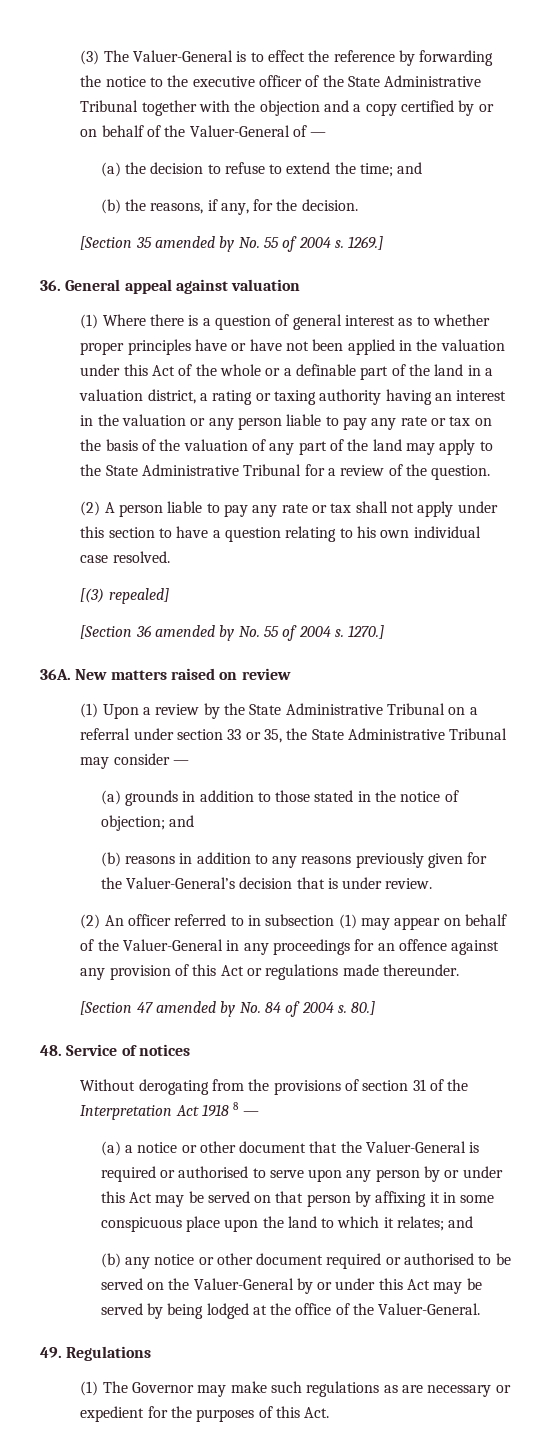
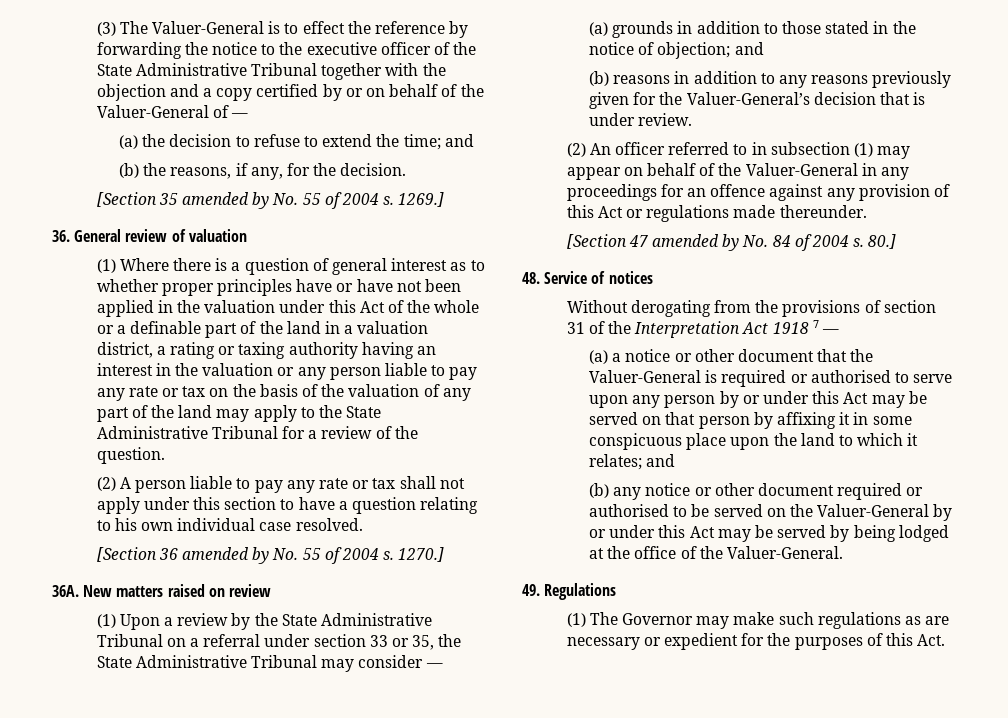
[124,279,228,294] appeal against -> [125,229,186,242] review of
[80,588,169,604] // [(3) repealed] -> (363, 524) none
[233,1102,240,1110] 8 -> [812,320,819,328] 7

